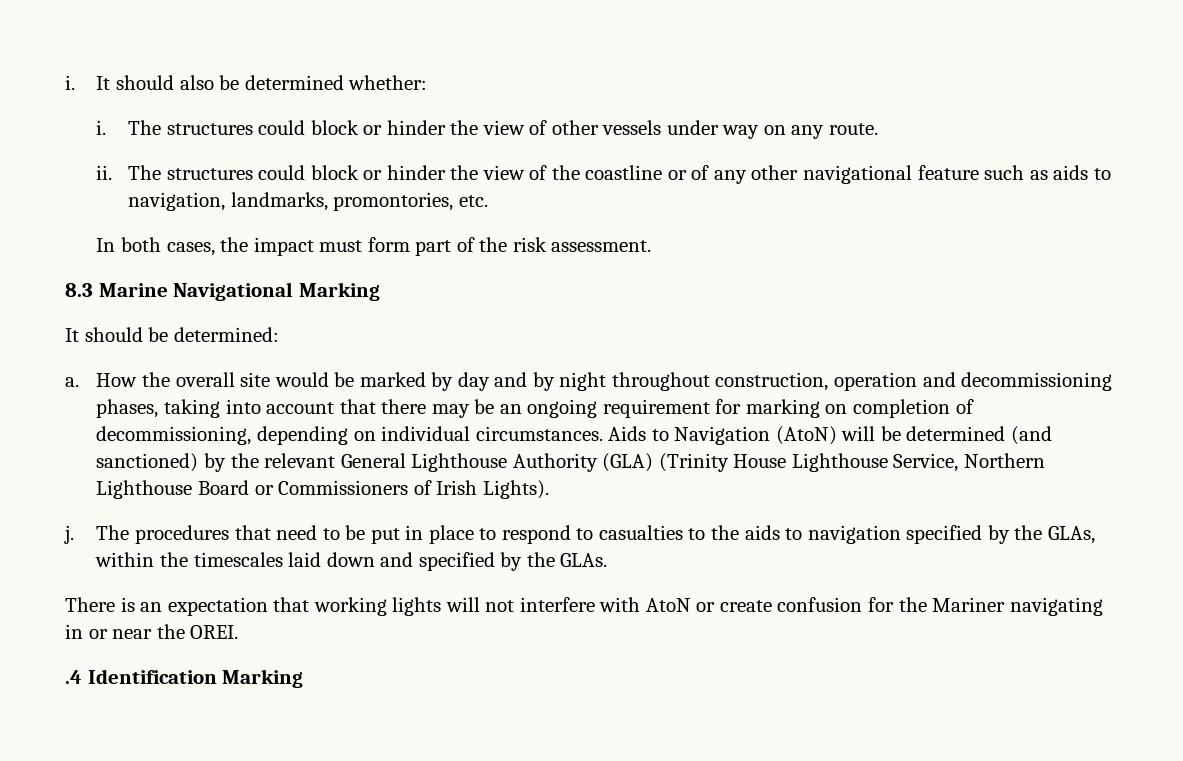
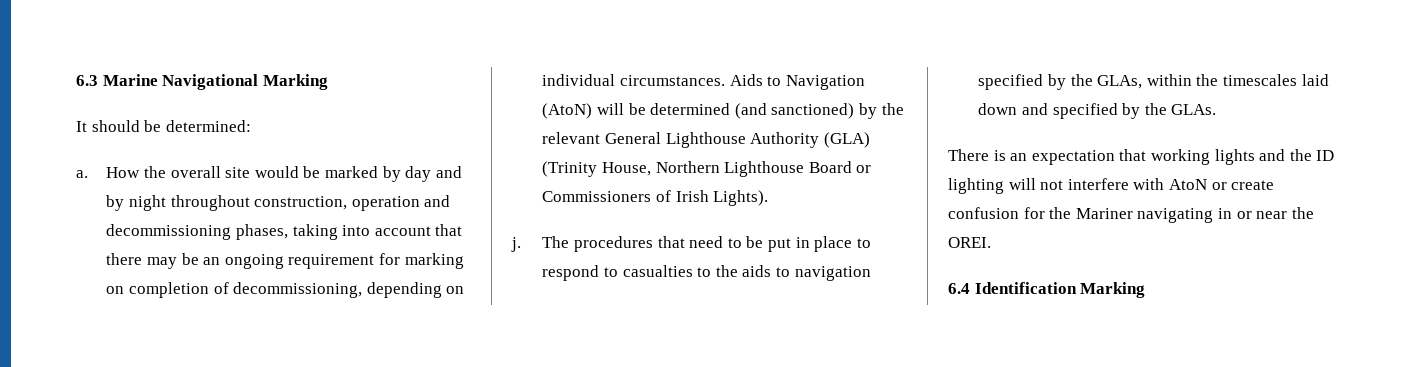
[65,75,428,90] [96,120,878,139] [96,165,1111,184] [127,192,488,211] [96,237,652,256] [65,283,93,297] i. It should also be determined whether: // i. The structures could block or hinder the view of other vessels under way on any route. // ii. The structures could block or hinder the view of the coastline or of any other navigational feature such as aids to navigation, landmarks, promontories, etc. // In both cases, the impact must form part of the risk assessment. // 8.3 -> [76,75,98,86] 6.3
[733,453,959,472] House Lighthouse Service, -> [601,162,651,176] House,
(442, 606) none -> [1259,149,1335,161] [948,178,1004,194] and the ID lighting
[65,670,82,684] .4 -> [948,283,970,294] 6.4

